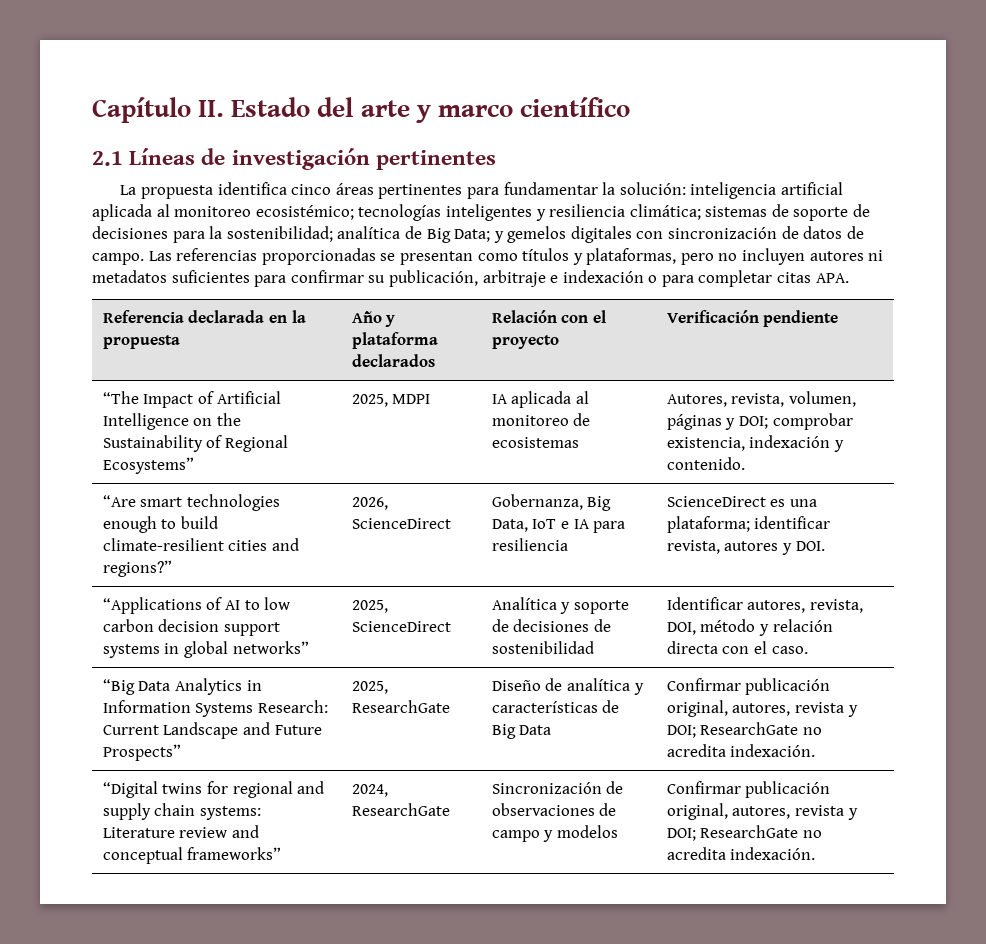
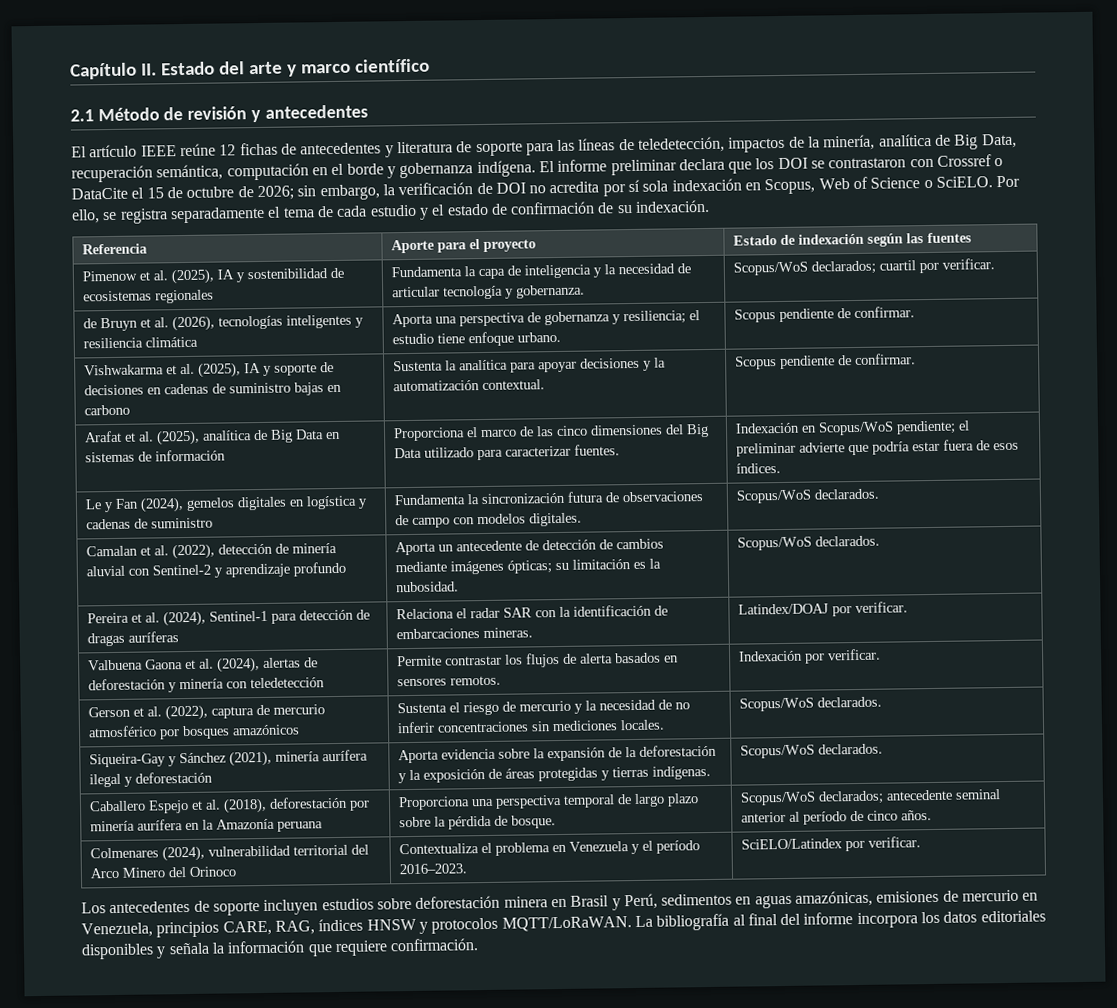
[129,148,496,170] [120,182,843,199] [92,204,871,221] [92,226,864,243] [92,248,884,265] [92,270,849,287] [102,310,306,323] [102,335,180,349] [351,311,396,327] [351,332,438,349] [351,354,435,367] [491,310,606,323] [491,335,559,349] [666,310,839,327] [102,391,281,408] [102,413,241,430] [102,435,288,452] [102,457,194,474] [351,394,431,407] [491,391,589,408] [491,413,591,426] [491,437,579,448] [666,391,856,407] [666,413,853,430] [666,435,844,452] [666,457,745,470] [102,494,280,511] [102,516,218,533] [102,538,299,551] [102,560,172,577] [351,497,388,510] [351,518,451,529] [491,494,612,511] [491,519,626,533] [491,538,568,551] [666,496,817,507] [666,516,831,533] [666,540,825,555] [102,597,291,614] [102,619,280,636] [102,641,309,658] [351,600,388,613] [351,621,451,632] [491,597,629,614] [491,619,611,632] [491,641,594,654] [666,597,863,613] [666,619,833,636] [666,641,808,654] [102,678,262,695] [102,700,328,717] [102,722,322,739] [102,744,181,761] [351,681,388,694] [351,700,450,713] [491,678,644,695] [491,700,620,713] [491,724,552,739] [666,678,831,695] [666,700,858,717] [666,722,822,738] [666,744,816,757] [102,781,325,798] [102,803,261,820] [102,825,259,838] [102,847,282,864] [351,784,388,797] [351,803,450,816] [491,781,624,794] [491,803,617,816] [491,825,618,842] [666,781,831,798] [666,803,858,820] [666,825,822,841] [666,847,816,860] Líneas de investigación pertinentes // La propuesta identifica cinco áreas pertinentes para fundamentar la solución: inteligencia artificial aplicada al monitoreo ecosistémico; tecnologías inteligentes y resiliencia climática; sistemas de soporte de decisiones para la sostenibilidad; analítica de Big Data; y gemelos digitales con sincronización de datos de campo. Las referencias proporcionadas se presentan como títulos y plataformas, pero no incluyen autores ni metadatos suficientes para confirmar su publicación, arbitraje e indexación o para completar citas APA. // Referencia declarada en la propuesta | Año y plataforma declarados | Relación con el proyecto | Verificación pendiente // “The Impact of Artificial Intelligence on the Sustainability of Regional Ecosystems” | 2025, MDPI | IA aplicada al monitoreo de ecosistemas | Autores, revista, volumen, páginas y DOI; comprobar existencia, indexación y contenido. // “Are smart technologies enough to build climate-resilient cities and regions?” | 2026, ScienceDirect | Gobernanza, Big Data, IoT e IA para resiliencia | ScienceDirect es una plataforma; identificar revista, autores y DOI. // “Applications of AI to low carbon decision support systems in global networks” | 2025, ScienceDirect | Analítica y soporte de decisiones de sostenibilidad | Identificar autores, revista, DOI, método y relación directa con el caso. // “Big Data Analytics in Information Systems Research: Current Landscape and Future Prospects” | 2025, ResearchGate | Diseño de analítica y características de Big Data | Confirmar publicación original, autores, revista y DOI; ResearchGate no acredita indexación. // “Digital twins for regional and supply chain systems: Literature review and conceptual frameworks” | 2024, ResearchGate | Sincronización de observaciones de campo y modelos | Confirmar publicación original, autores, revista y DOI; ResearchGate no acredita indexación. -> [97,104,368,123] [71,133,1017,158] [71,154,1004,183] [71,175,1021,201] [71,199,711,224] [82,243,149,255] [391,239,537,254] [733,232,973,247] [82,267,345,285] [83,289,215,304] [391,263,692,280] [392,284,586,300] [733,258,996,276] [83,314,365,332] [83,336,199,349] [392,310,701,328] [392,331,562,347] [734,306,916,323] [84,362,335,378] [84,382,343,396] [84,404,131,416] [393,357,667,373] [393,379,546,392] [735,353,917,370] [84,429,342,446] [85,449,227,463] [393,423,710,442] [394,444,621,461] [735,420,971,436] [736,439,1020,457] [736,462,782,474] [85,495,369,513] [86,517,214,530] [394,491,704,506] [395,512,583,528] [736,488,880,504] [86,542,338,560] [86,561,347,578] [395,538,665,556] [395,558,662,575] [396,581,460,593] [737,535,881,551] [87,609,371,627] [87,631,180,647] [396,604,669,620] [396,627,534,640] [738,601,909,617] [88,657,319,673] [88,677,326,693] [397,652,680,668] [397,675,502,687] [738,648,882,664] [88,704,326,721] [88,724,301,740] [397,699,691,716] [397,719,666,734] [739,696,883,712] [89,749,369,768] [89,771,214,788] [398,744,718,764] [398,765,712,784] [740,743,884,759] [89,796,371,814] [90,818,324,832] [398,793,700,811] [399,815,557,830] [740,789,1002,806] [741,810,933,825] [90,844,370,862] [90,866,237,879] [399,840,701,856] [399,863,468,875] [741,836,922,852] [81,889,1039,916] [81,910,1046,938] [81,938,479,960] Método de revisión y antecedentes // El artículo IEEE reúne 12 fichas de antecedentes y literatura de soporte para las líneas de teledetección, impactos de la minería, analítica de Big Data, recuperación semántica, computación en el borde y gobernanza indígena. El informe preliminar declara que los DOI se contrastaron con Crossref o DataCite el 15 de octubre de 2026; sin embargo, la verificación de DOI no acredita por sí sola indexación en Scopus, Web of Science o SciELO. Por ello, se registra separadamente el tema de cada estudio y el estado de confirmación de su indexación. // Referencia | Aporte para el proyecto | Estado de indexación según las fuentes // Pimenow et al. (2025), IA y sostenibilidad de ecosistemas regionales | Fundamenta la capa de inteligencia y la necesidad de articular tecnología y gobernanza. | Scopus/WoS declarados; cuartil por verificar. // de Bruyn et al. (2026), tecnologías inteligentes y resiliencia climática | Aporta una perspectiva de gobernanza y resiliencia; el estudio tiene enfoque urbano. | Scopus pendiente de confirmar. // Vishwakarma et al. (2025), IA y soporte de decisiones en cadenas de suministro bajas en carbono | Sustenta la analítica para apoyar decisiones y la automatización contextual. | Scopus pendiente de confirmar. // Arafat et al. (2025), analítica de Big Data en sistemas de información | Proporciona el marco de las cinco dimensiones del Big Data utilizado para caracterizar fuentes. | Indexación en Scopus/WoS pendiente; el preliminar advierte que podría estar fuera de esos índices. // Le y Fan (2024), gemelos digitales en logística y cadenas de suministro | Fundamenta la sincronización futura de observaciones de campo con modelos digitales. | Scopus/WoS declarados. // Camalan et al. (2022), detección de minería aluvial con Sentinel-2 y aprendizaje profundo | Aporta un antecedente de detección de cambios mediante imágenes ópticas; su limitación es la nubosidad. | Scopus/WoS declarados. // Pereira et al. (2024), Sentinel-1 para detección de dragas auríferas | Relaciona el radar SAR con la identificación de embarcaciones mineras. | Latindex/DOAJ por verificar. // Valbuena Gaona et al. (2024), alertas de deforestación y minería con teledetección | Permite contrastar los flujos de alerta basados en sensores remotos. | Indexación por verificar. // Gerson et al. (2022), captura de mercurio atmosférico por bosques amazónicos | Sustenta el riesgo de mercurio y la necesidad de no inferir concentraciones sin mediciones locales. | Scopus/WoS declarados. // Siqueira-Gay y Sánchez (2021), minería aurífera ilegal y deforestación | Aporta evidencia sobre la expansión de la deforestación y la exposición de áreas protegidas y tierras indígenas. | Scopus/WoS declarados. // Caballero Espejo et al. (2018), deforestación por minería aurífera en la Amazonía peruana | Proporciona una perspectiva temporal de largo plazo sobre la pérdida de bosque. | Scopus/WoS declarados; antecedente seminal anterior al período de cinco años. // Colmenares (2024), vulnerabilidad territorial del Arco Minero del Orinoco | Contextualiza el problema en Venezuela y el período 2016–2023. | SciELO/Latindex por verificar. // Los antecedentes de soporte incluyen estudios sobre deforestación minera en Brasil y Perú, sedimentos en aguas amazónicas, emisiones de mercurio en Venezuela, principios CARE, RAG, índices HNSW y protocolos MQTT/LoRaWAN. La bibliografía al final del informe incorpora los datos editoriales disponibles y señala la información que requiere confirmación.

